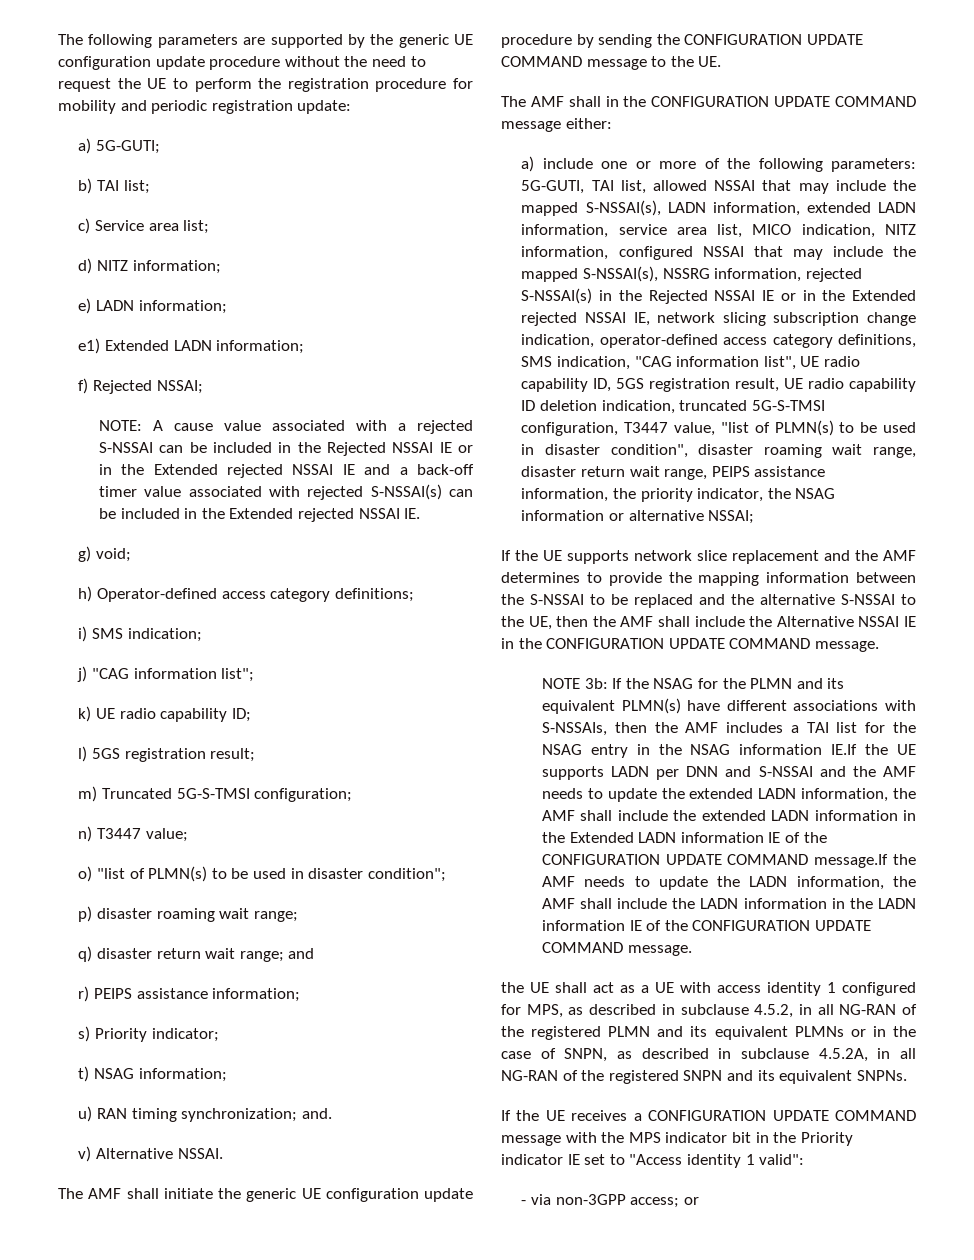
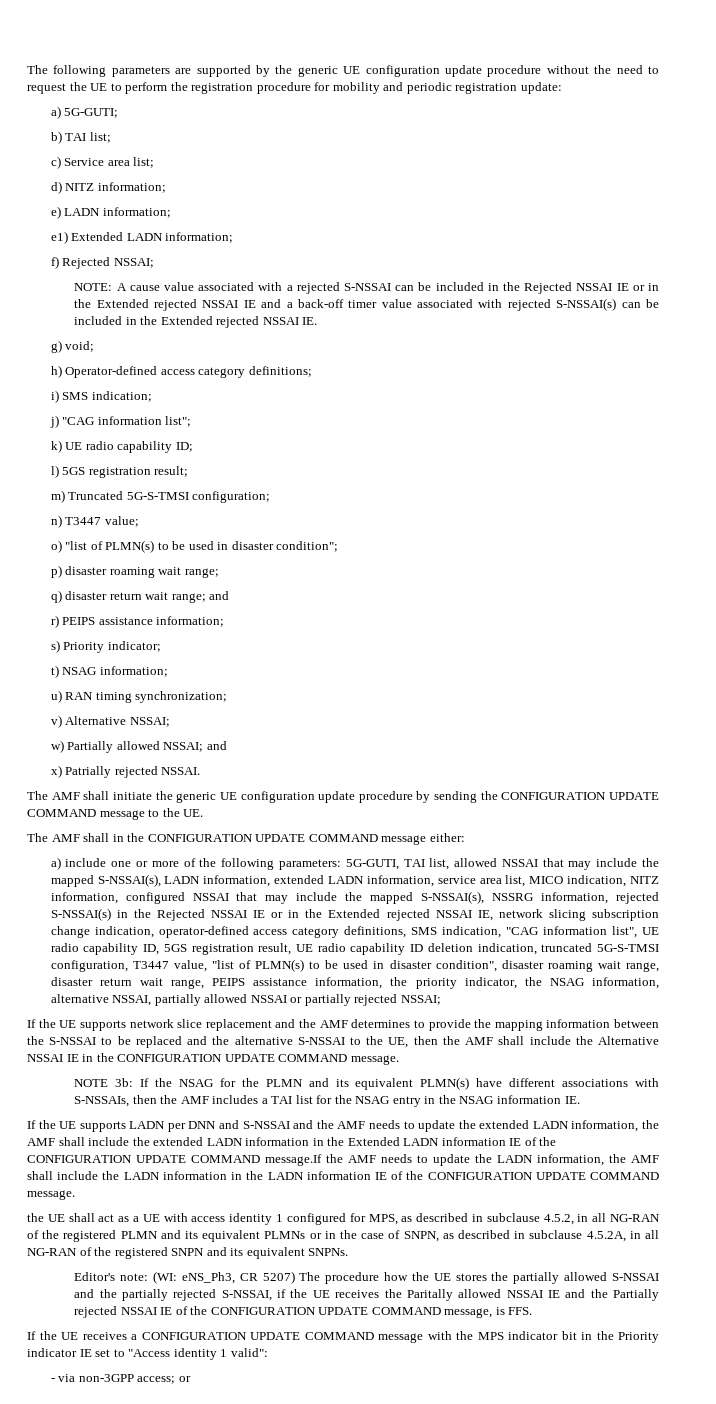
[301,1108,332,1119] and. -> (228, 697) none
(174, 1153) none -> [129,717,170,727] [50,740,227,753] [50,765,158,778] NSSAI; // w) Partially allowed NSSAI; and // x) Patrially rejected
[521,510,704,521] information or alternative -> [592,977,660,989] [50,994,398,1006] information, alternative NSSAI, partially allowed NSSAI or partially rejected
[831,744,858,755] IE.If -> [564,1096,580,1104] [27,1120,36,1129] IE. // If
(907, 1075) none -> [74,1271,659,1284] [74,1289,660,1301] [74,1306,533,1318] // Editor's note: (WI: eNS_Ph3, CR 5207) The procedure how the UE stores the partially allowed S-NSSAI and the partially rejected S-NSSAI, if the UE receives the Paritally allowed NSSAI IE and the Partially rejected NSSAI IE of the CONFIGURATION UPDATE COMMAND message, is FFS.

